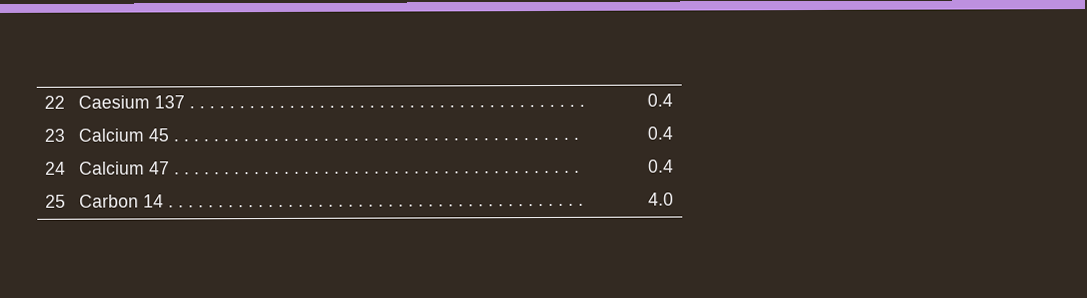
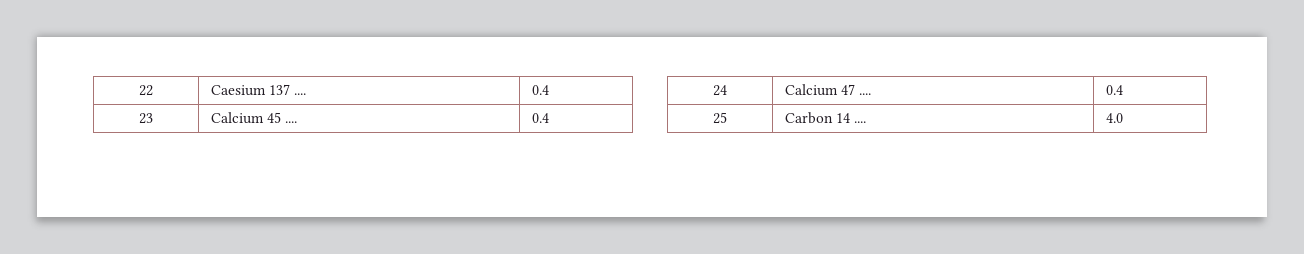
[189,104,586,109] [647,93,674,107] [44,128,65,142] [78,128,580,142] [647,126,674,140] [45,161,66,175] [79,161,581,175] [648,159,675,173] [45,194,66,208] [79,194,585,208] . . . . . . . . . . . . . . . . . . . . . . . . . . . . . . . . . . . . . . . . | 0.4 // 23 | Calcium 45 . . . . . . . . . . . . . . . . . . . . . . . . . . . . . . . . . . . . . . . . . | 0.4 // 24 | Calcium 47 . . . . . . . . . . . . . . . . . . . . . . . . . . . . . . . . . . . . . . . . . | 0.4 // 25 | Carbon 14 . . . . . . . . . . . . . . . . . . . . . . . . . . . . . . . . . . . . . . . . . . -> [294,93,307,95] [531,85,549,95] [139,113,153,124] [210,112,298,124] [531,113,549,123] [713,85,727,96] [784,84,872,96] [1105,85,1123,95] [713,112,727,124] [784,112,867,124] .... | 0.4 // 23 | Calcium 45 .... | 0.4 // 24 | Calcium 47 .... | 0.4 // 25 | Carbon 14 ....

